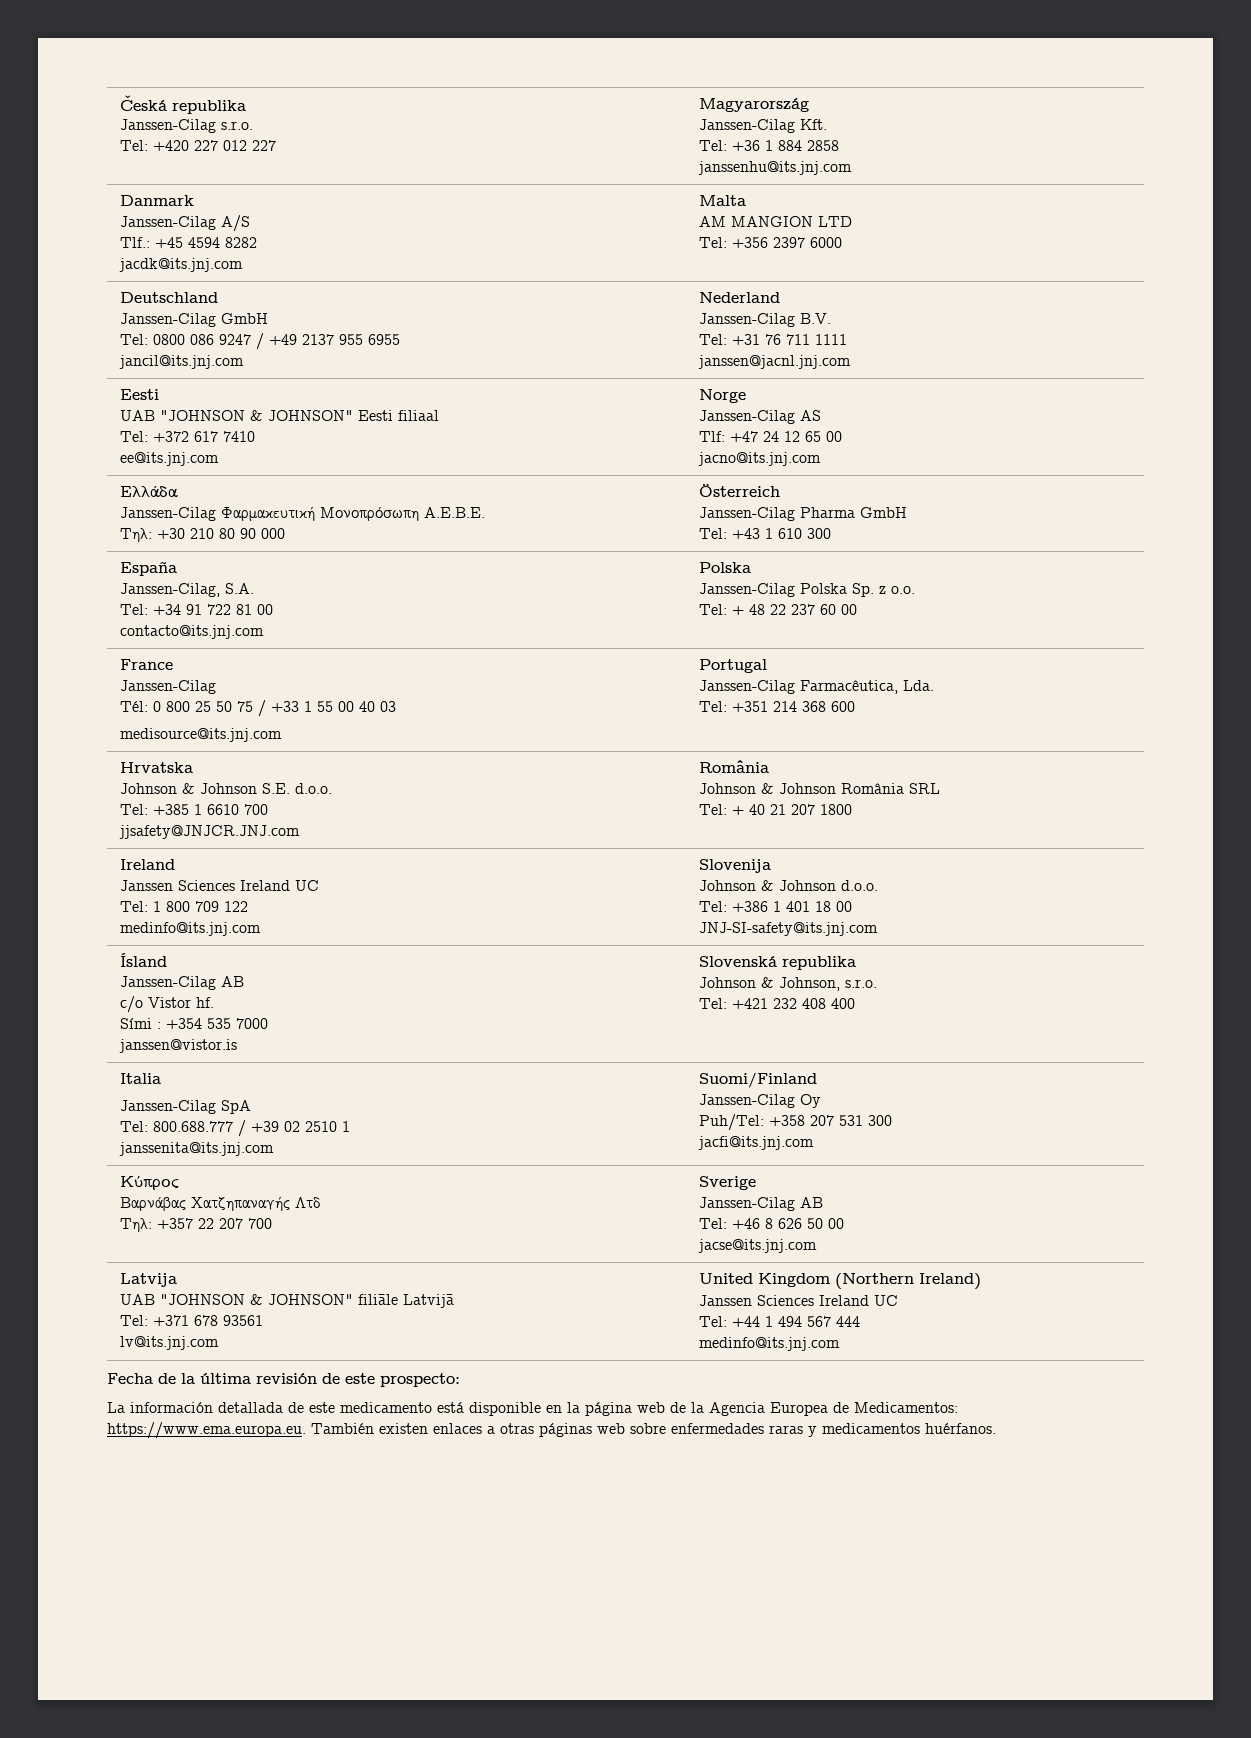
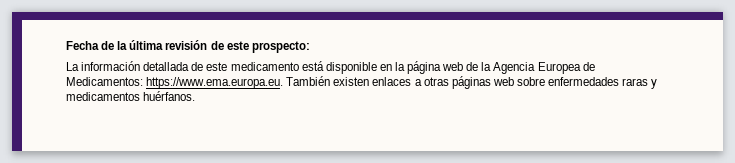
[119,95,246,114] [119,119,253,133] [119,140,276,151] [698,98,809,112] [698,119,827,133] [698,140,839,151] [697,161,852,175] [119,195,194,206] [119,215,250,232] [119,237,257,248] [118,258,243,272] [698,195,746,206] [698,216,852,227] [698,237,842,248] [119,292,218,303] [119,313,268,327] [119,333,400,350] [118,355,244,369] [698,292,780,303] [698,313,831,327] [698,334,847,345] [697,355,851,369] [119,389,159,400] [119,410,439,421] [119,431,255,442] [119,452,219,466] [698,389,746,403] [698,410,821,424] [698,431,842,442] [697,452,821,466] [119,486,178,497] [119,506,485,521] [119,528,285,542] [698,484,780,497] [698,507,907,521] [698,528,831,539] [119,561,177,576] [119,583,254,597] [119,604,273,615] [119,625,264,639] [698,562,751,573] [698,583,915,597] [698,604,857,615] [119,659,173,670] [119,680,216,694] [119,700,396,717] [119,728,282,742] [698,659,767,673] [698,680,934,694] [698,701,855,712] [119,762,193,773] [119,783,332,794] [119,804,268,815] [118,825,300,839] [698,760,769,773] [698,783,940,794] [698,804,852,815] [119,859,175,870] [119,880,319,891] [119,901,248,912] [119,922,261,936] [698,859,771,873] [698,880,878,891] [698,901,852,912] [698,922,878,936] [119,953,167,967] [119,976,244,990] [119,996,214,1013] [119,1018,268,1029] [118,1039,237,1053] [698,956,856,970] [698,977,877,991] [698,998,855,1009] [119,1073,161,1084] [119,1100,251,1114] [119,1120,350,1137] [118,1142,274,1156] [698,1072,817,1088] [698,1094,821,1108] [698,1114,892,1131] [697,1136,814,1150] [119,1176,179,1190] [119,1196,321,1211] [119,1218,272,1232] [698,1176,756,1190] [698,1197,823,1211] [698,1218,844,1229] [697,1239,817,1253] [119,1273,177,1287] [119,1294,454,1308] [119,1315,263,1326] [119,1336,219,1350] [698,1273,981,1290] [698,1295,898,1306] [698,1316,860,1327] [698,1337,840,1351] Česká republika // Janssen-Cilag s.r.o. // Tel: +420 227 012 227 | Magyarország // Janssen-Cilag Kft. // Tel: +36 1 884 2858 // janssenhu@its.jnj.com // Danmark // Janssen-Cilag A/S // Tlf.: +45 4594 8282 // jacdk@its.jnj.com | Malta // AM MANGION LTD // Tel: +356 2397 6000 // Deutschland // Janssen-Cilag GmbH // Tel: 0800 086 9247 / +49 2137 955 6955 // jancil@its.jnj.com | Nederland // Janssen-Cilag B.V. // Tel: +31 76 711 1111 // janssen@jacnl.jnj.com // Eesti // UAB "JOHNSON & JOHNSON" Eesti filiaal // Tel: +372 617 7410 // ee@its.jnj.com | Norge // Janssen-Cilag AS // Tlf: +47 24 12 65 00 // jacno@its.jnj.com // Ελλάδα // Janssen-Cilag Φαρμακευτική Μονοπρόσωπη Α.Ε.Β.Ε. // Τηλ: +30 210 80 90 000 | Österreich // Janssen-Cilag Pharma GmbH // Tel: +43 1 610 300 // España // Janssen-Cilag, S.A. // Tel: +34 91 722 81 00 // contacto@its.jnj.com | Polska // Janssen-Cilag Polska Sp. z o.o. // Tel: + 48 22 237 60 00 // France // Janssen-Cilag // Tél: 0 800 25 50 75 / +33 1 55 00 40 03 // medisource@its.jnj.com | Portugal // Janssen-Cilag Farmacêutica, Lda. // Tel: +351 214 368 600 // Hrvatska // Johnson & Johnson S.E. d.o.o. // Tel: +385 1 6610 700 // jjsafety@JNJCR.JNJ.com | România // Johnson & Johnson România SRL // Tel: + 40 21 207 1800 // Ireland // Janssen Sciences Ireland UC // Tel: 1 800 709 122 // medinfo@its.jnj.com | Slovenija // Johnson & Johnson d.o.o. // Tel: +386 1 401 18 00 // JNJ-SI-safety@its.jnj.com // Ísland // Janssen-Cilag AB // c/o Vistor hf. // Sími : +354 535 7000 // janssen@vistor.is | Slovenská republika // Johnson & Johnson, s.r.o. // Tel: +421 232 408 400 // Italia // Janssen-Cilag SpA // Tel: 800.688.777 / +39 02 2510 1 // janssenita@its.jnj.com | Suomi/Finland // Janssen-Cilag Oy // Puh/Tel: +358 207 531 300 // jacfi@its.jnj.com // Κύπρος // Βαρνάβας Χατζηπαναγής Λτδ // Τηλ: +357 22 207 700 | Sverige // Janssen-Cilag AB // Tel: +46 8 626 50 00 // jacse@its.jnj.com // Latvija // UAB "JOHNSON & JOHNSON" filiāle Latvijā // Tel: +371 678 93561 // lv@its.jnj.com | United Kingdom (Northern Ireland) // Janssen Sciences Ireland UC // Tel: +44 1 494 567 444 // medinfo@its.jnj.com // -> (66, 45) none

